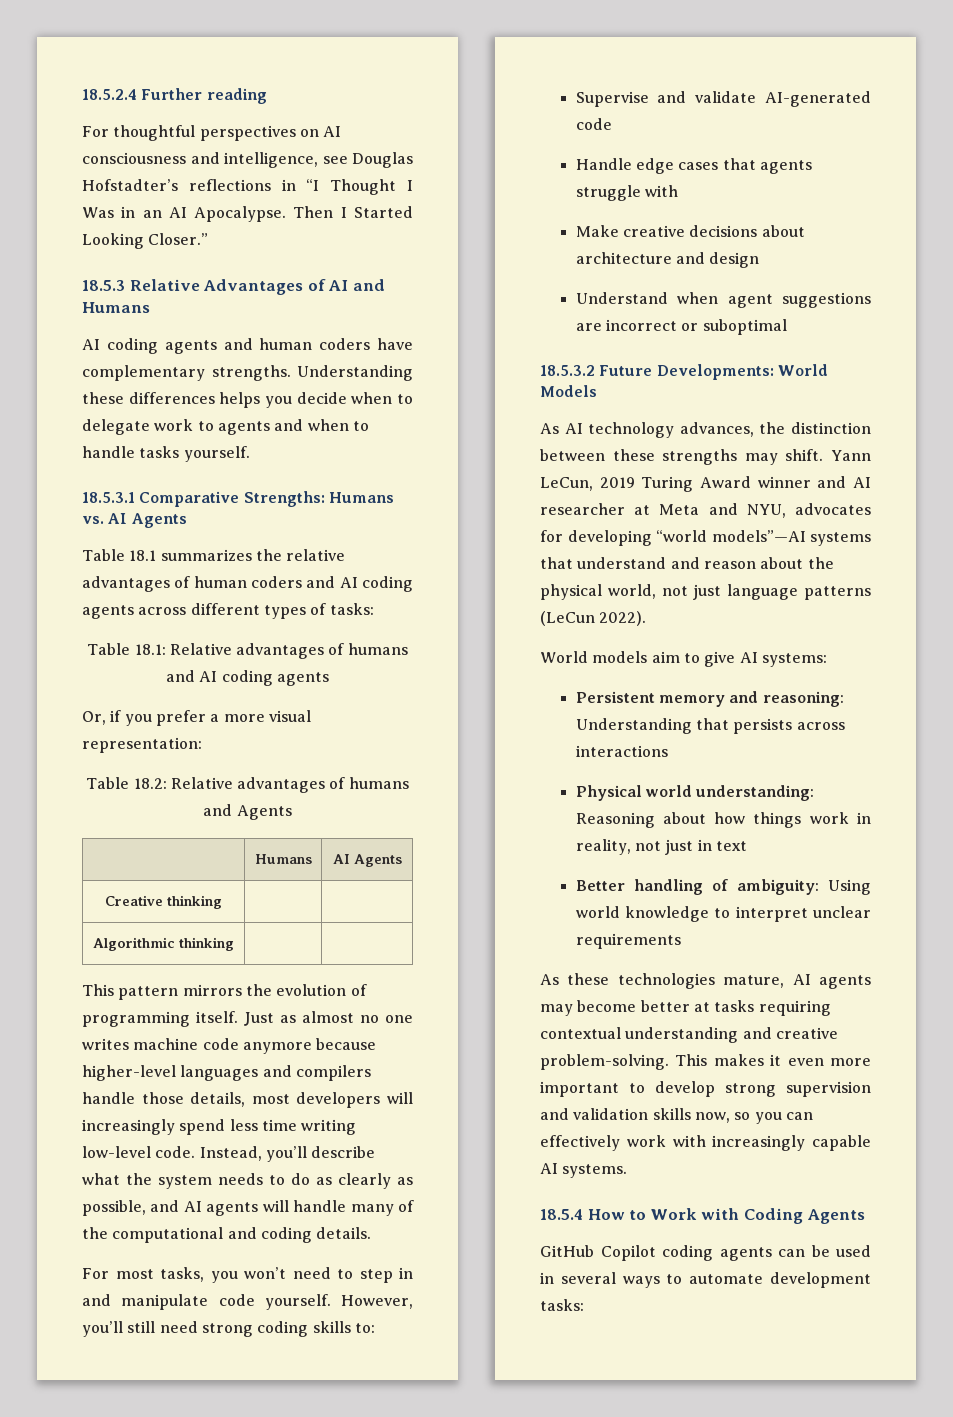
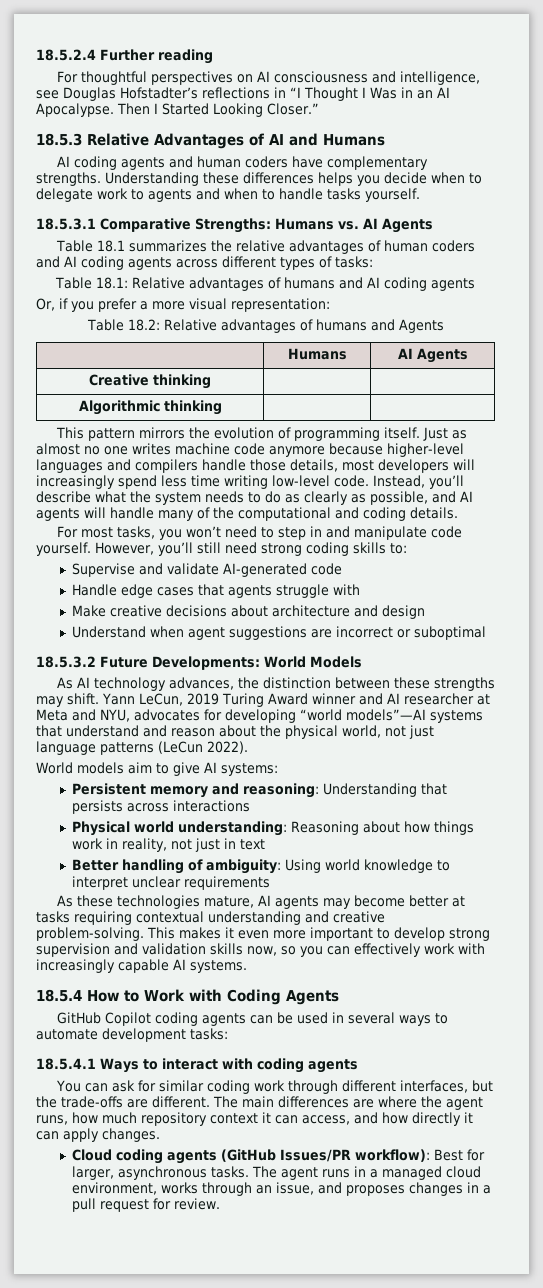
(584, 1305) none -> [36,1058,358,1073] [55,1080,493,1094] [36,1096,483,1110] [36,1112,473,1126] [36,1128,160,1142] [72,1149,486,1164] [72,1166,482,1180] [72,1182,492,1196] [72,1198,221,1212] // 18.5.4.1 Ways to interact with coding agents // You can ask for similar coding work through different interfaces, but the trade-offs are different. The main differences are where the agent runs, how much repository context it can access, and how directly it can apply changes. // Cloud coding agents (GitHub Issues/PR workflow): Best for larger, asynchronous tasks. The agent runs in a managed cloud environment, works through an issue, and proposes changes in a pull request for review.

